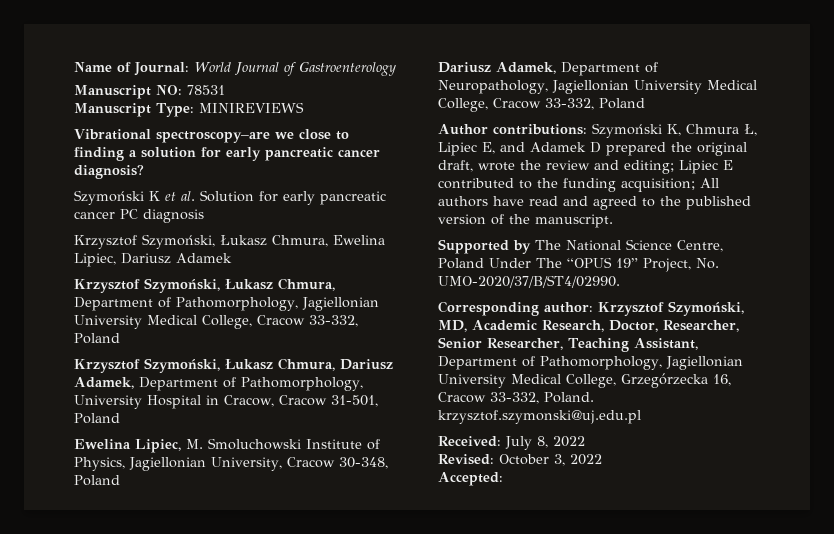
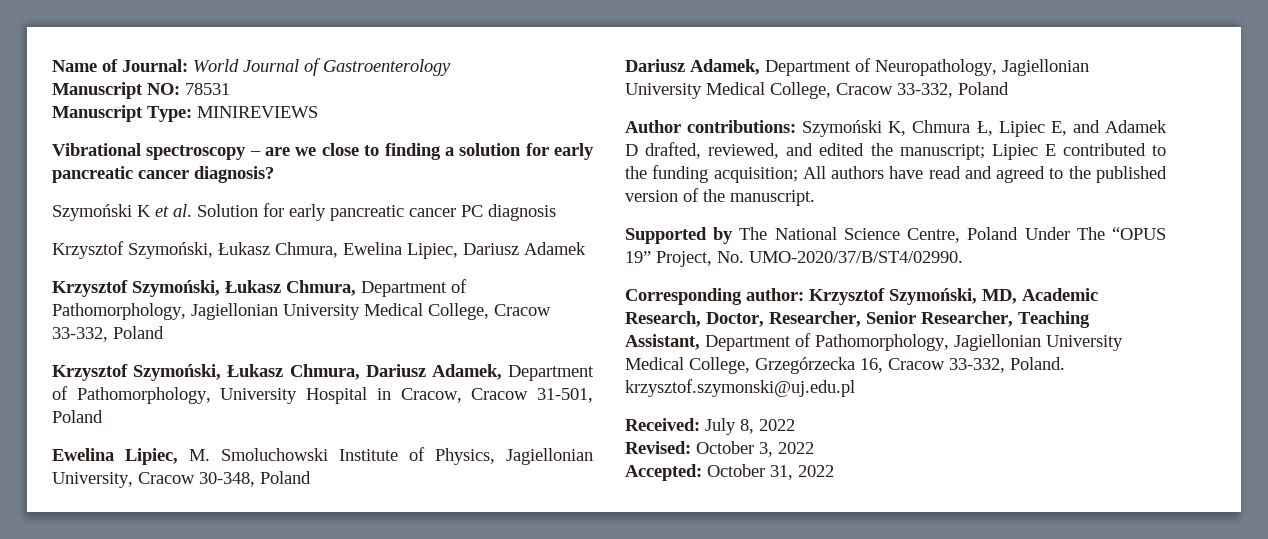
[156,131,270,143] spectroscopy–are -> [146,145,291,160] spectroscopy – are
[606,142,747,156] [438,160,674,174] prepared the original draft, wrote the review and editing; -> [645,142,985,160] drafted, reviewed, and edited the manuscript;
(503, 479) none -> [707,464,834,480] October 31, 2022

